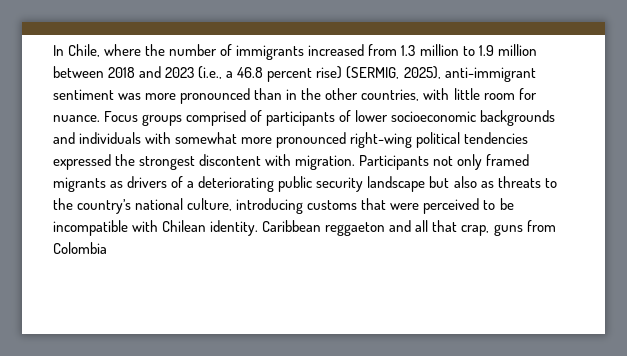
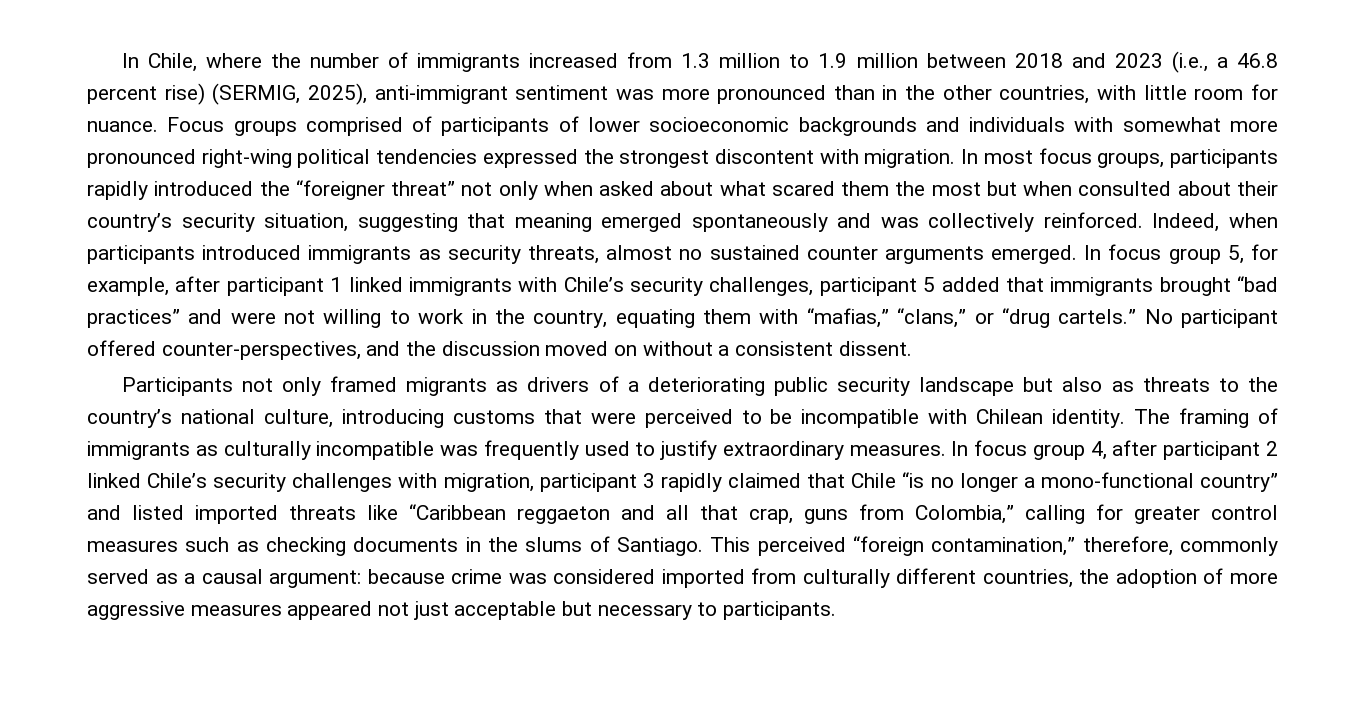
(356, 162) none -> [961,148,1278,168] [87,180,1279,200] [87,212,1278,232] [87,244,1278,264] [87,276,1278,296] [87,308,1278,328] [87,340,912,360] In most focus groups, participants rapidly introduced the “foreigner threat” not only when asked about what scared them the most but when consulted about their country’s security situation, suggesting that meaning emerged spontaneously and was collectively reinforced. Indeed, when participants introduced immigrants as security threats, almost no sustained counter arguments emerged. In focus group 5, for example, after participant 1 linked immigrants with Chile’s security challenges, participant 5 added that immigrants brought “bad practices” and were not willing to work in the country, equating them with “mafias,” “clans,” or “drug cartels.” No participant offered counter-perspectives, and the discussion moved on without a consistent dissent. //
[262,220,322,232] Caribbean -> [1134,408,1278,428] [87,440,1278,460] [87,472,1278,492] [87,504,506,524] The framing of immigrants as culturally incompatible was frequently used to justify extraordinary measures. In focus group 4, after participant 2 linked Chile’s security challenges with migration, participant 3 rapidly claimed that Chile “is no longer a mono-functional country” and listed imported threats like “Caribbean
[53,242,107,254] Colombia -> [915,504,1278,524] [87,536,1278,556] [87,568,1278,588] [87,601,837,620] Colombia,” calling for greater control measures such as checking documents in the slums of Santiago. This perceived “foreign contamination,” therefore, commonly served as a causal argument: because crime was considered imported from culturally different countries, the adoption of more aggressive measures appeared not just acceptable but necessary to participants.

